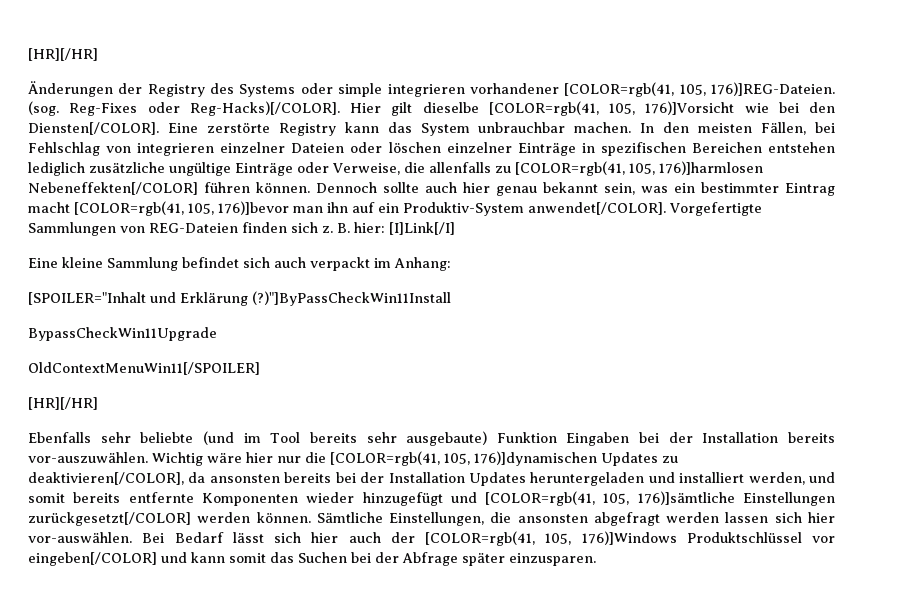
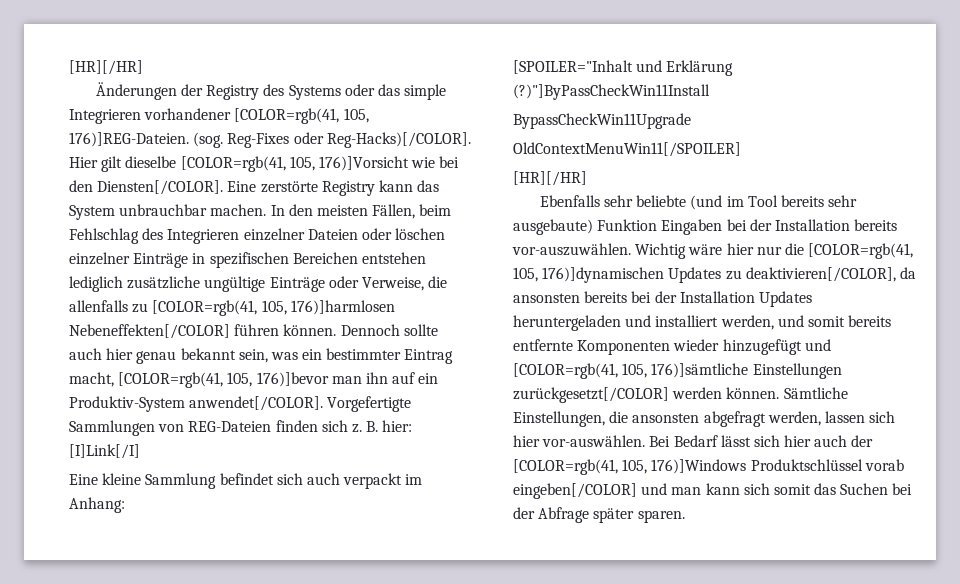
[338,83,465,97] simple integrieren -> [377,84,447,100] [69,109,141,124] das simple Integrieren
[814,122,835,133] [28,142,215,156] bei Fehlschlag von integrieren -> [419,204,452,216] [69,228,240,244] beim Fehlschlag des Integrieren
[28,202,70,213] macht -> [69,372,114,387] macht,
[666,512,720,523] werden -> [767,411,821,426] werden,
[812,536,835,543] vor -> [864,459,904,471] vorab
[191,552,225,563] kann -> [671,483,770,495] man kann sich
[509,553,596,566] einzusparen. -> [637,510,685,523] sparen.

